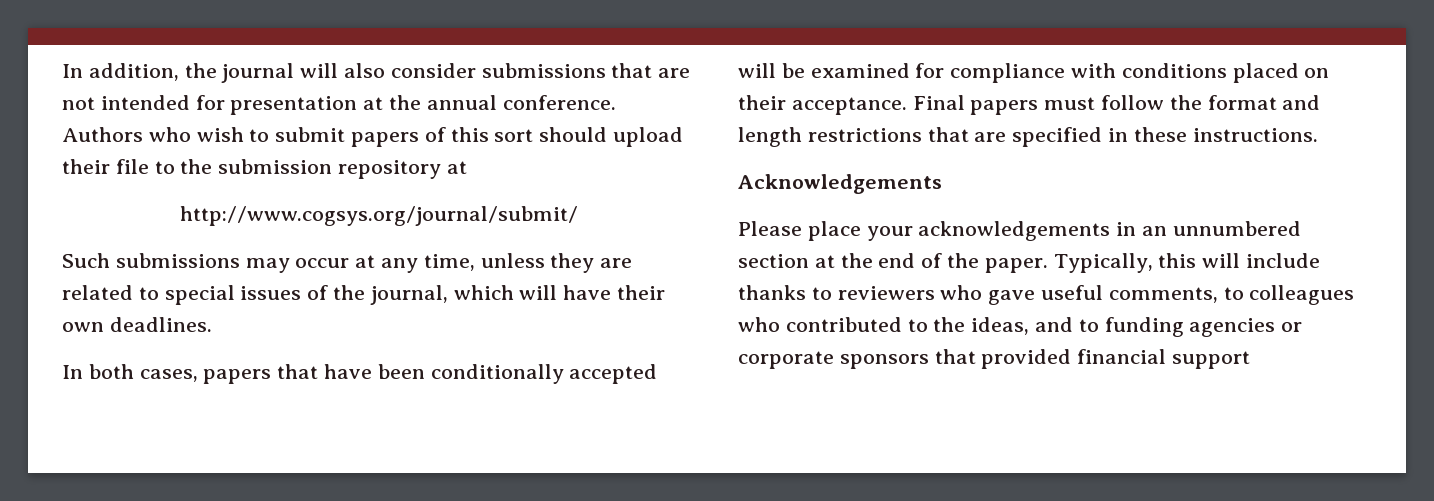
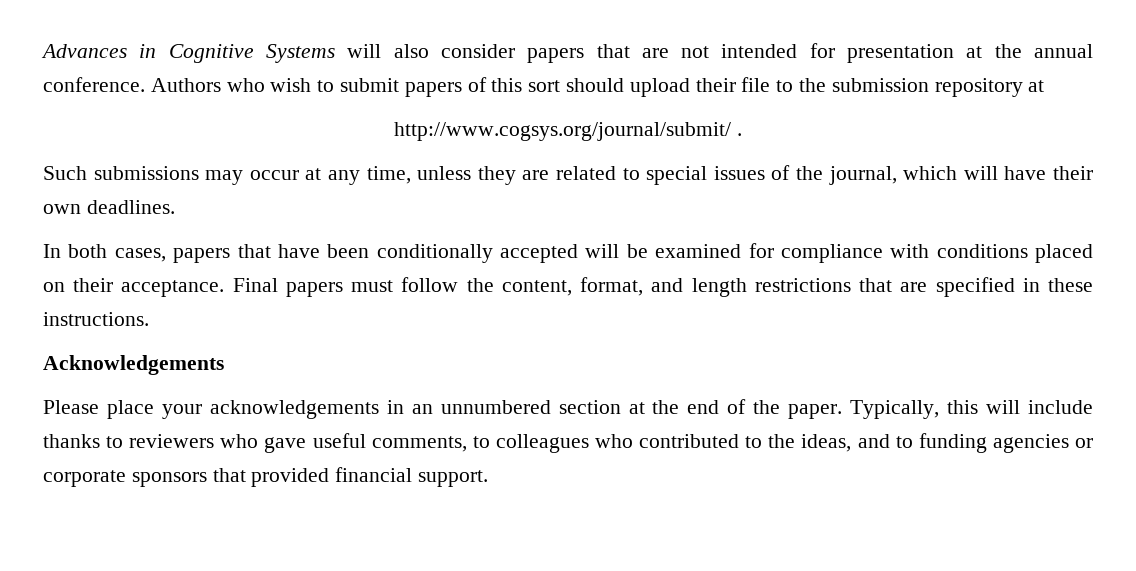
[62,63,295,83] In addition, the journal -> [41,44,335,63] Advances in Cognitive Systems
[481,63,606,78] submissions -> [527,48,585,63] papers
(579, 216) none -> [736,133,742,136] .
[1207,95,1277,110] format -> [501,277,644,296] content, format,
[1172,351,1251,369] support -> [418,470,489,487] support.

